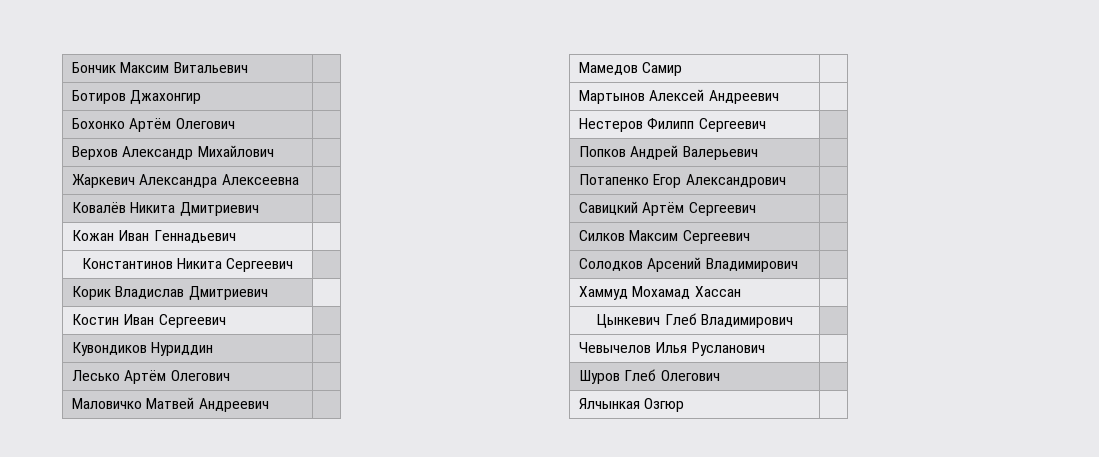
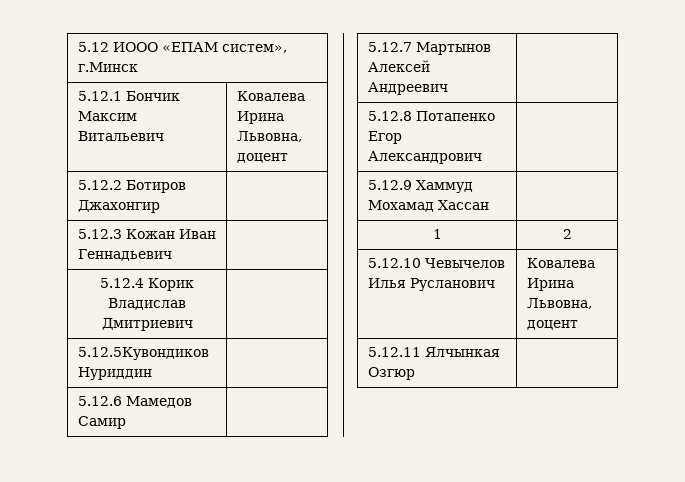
[72,62,248,73] [72,90,202,104] [72,118,235,132] [72,145,274,160] [72,174,299,188] [72,202,259,216] Бончик Максим Витальевич | // Ботиров Джахонгир | // Бохонко Артём Олегович | // Верхов Александр Михайлович | // Жаркевич Александра Алексеевна | // Ковалёв Никита Дмитриевич | // -> [77,42,287,53] [77,62,138,72] [77,91,180,101] [77,111,137,121] [77,131,164,141] [236,91,305,101] [236,111,284,124] [236,131,302,142] [236,153,288,163] [77,180,186,193] [77,200,160,213] [77,229,122,239] 5.12 ИООО «ЕПАМ систем», г.Минск // 5.12.1 Бончик Максим Витальевич | Ковалева Ирина Львовна, доцент // 5.12.2 Ботиров Джахонгир | // 5.12.3
[81,258,294,272] Константинов Никита Сергеевич | // -> [100,278,144,288] 5.12.4
[72,314,226,328] [72,342,214,356] [72,370,230,384] [72,397,269,412] Костин Иван Сергеевич | // Кувондиков Нуриддин | // Лесько Артём Олегович | // Маловичко Матвей Андреевич | // -> [77,347,209,360] [77,367,152,380] [77,396,122,406] 5.12.5Кувондиков Нуриддин | // 5.12.6
(683, 69) none -> [367,42,412,52] 5.12.7
[579,118,766,132] [579,145,758,160] [579,174,786,188] [579,201,756,216] [579,230,750,244] [579,257,798,272] Нестеров Филипп Сергеевич | // Попков Андрей Валерьевич | // Потапенко Егор Александрович | // Савицкий Артём Сергеевич | // Силков Максим Сергеевич | // Солодков Арсений Владимирович | // -> [367,111,495,121] [367,131,402,144] [367,151,482,164] [367,180,412,190] 5.12.8 Потапенко Егор Александрович | // 5.12.9
[596,313,793,328] Цынкевич Глеб Владимирович | // -> [432,229,442,239] [562,229,572,239] [367,258,421,268] 1 | 2 // 5.12.10
[579,369,720,384] // Шуров Глеб Олегович | // -> [526,258,595,268] [526,278,574,291] [526,298,592,309] [526,320,578,330] [367,347,421,357] Ковалева Ирина Львовна, доцент // 5.12.11

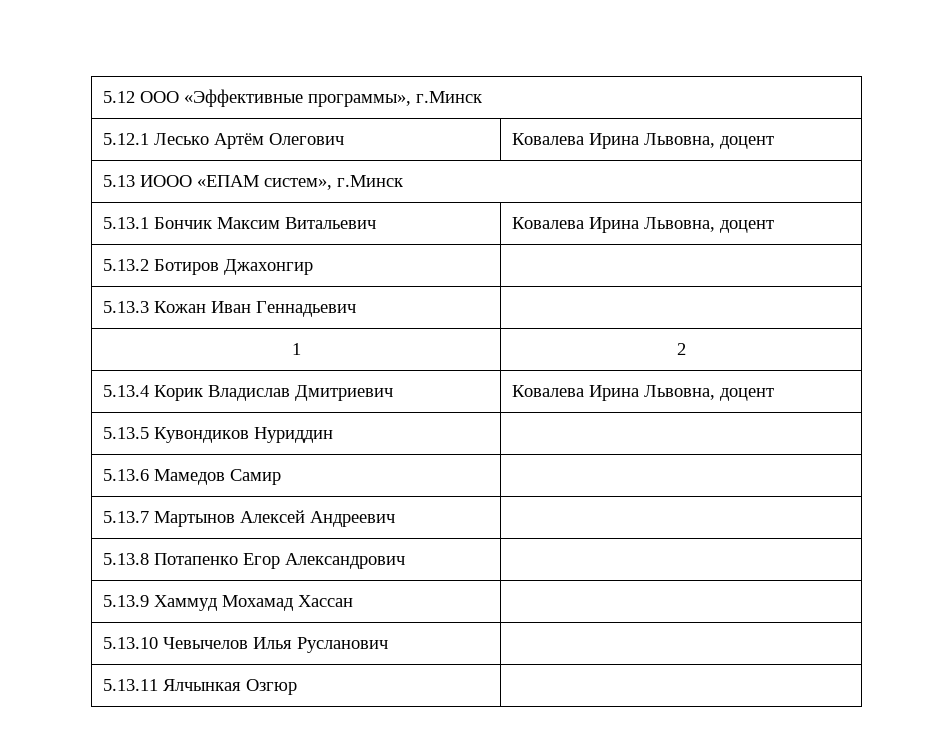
(109, 47) none -> [139,89,482,107] [102,133,344,149] [511,133,774,149] [102,175,135,187] ООО «Эффективные программы», г.Минск // 5.12.1 Лесько Артём Олегович | Ковалева Ирина Львовна, доцент // 5.13
[77,91,122,101] 5.12.1 -> [102,217,149,229] 5.13.1
[77,180,122,190] 5.12.2 -> [102,259,149,271] 5.13.2
[77,229,122,239] 5.12.3 -> [102,301,149,313] 5.13.3
[100,278,194,291] [108,298,186,310] [101,318,193,331] [77,347,209,360] [77,367,152,380] [77,396,192,408] [77,416,126,429] [367,42,491,55] [367,60,430,72] [367,82,448,95] [367,111,495,121] [367,131,402,144] [367,151,482,164] [367,180,473,193] [367,200,489,212] [432,229,442,239] [562,229,572,239] [367,258,505,268] [367,278,495,291] [526,258,595,268] [526,278,574,291] [526,298,592,309] [526,320,578,330] [367,347,421,357] 5.12.4 Корик Владислав Дмитриевич | // 5.12.5Кувондиков Нуриддин | // 5.12.6 Мамедов Самир | // 5.12.7 Мартынов Алексей Андреевич | // 5.12.8 Потапенко Егор Александрович | // 5.12.9 Хаммуд Мохамад Хассан | // 1 | 2 // 5.12.10 Чевычелов Илья Русланович | Ковалева Ирина Львовна, доцент // 5.12.11 -> [291,343,301,355] [676,343,686,355] [102,385,393,401] [511,385,774,401] [102,427,333,443] [102,469,281,485] [102,510,395,527] [102,553,405,569] [102,595,353,611] [102,637,388,653] [102,679,158,691] 1 | 2 // 5.13.4 Корик Владислав Дмитриевич | Ковалева Ирина Львовна, доцент // 5.13.5 Кувондиков Нуриддин | // 5.13.6 Мамедов Самир | // 5.13.7 Мартынов Алексей Андреевич | // 5.13.8 Потапенко Егор Александрович | // 5.13.9 Хаммуд Мохамад Хассан | // 5.13.10 Чевычелов Илья Русланович | // 5.13.11

